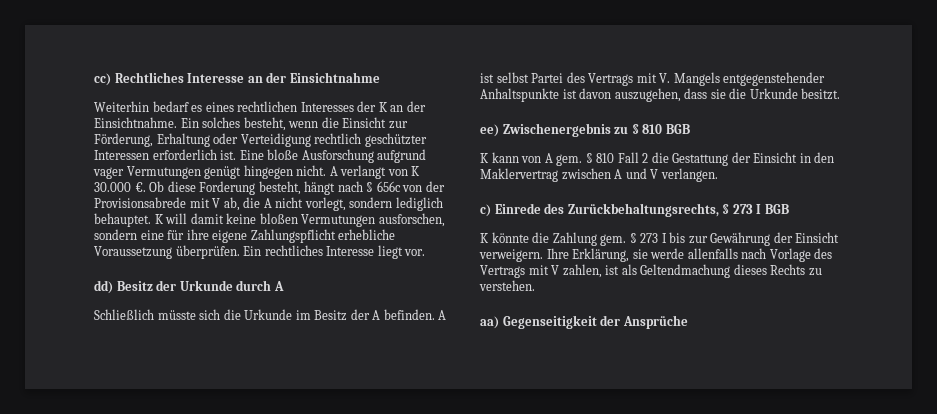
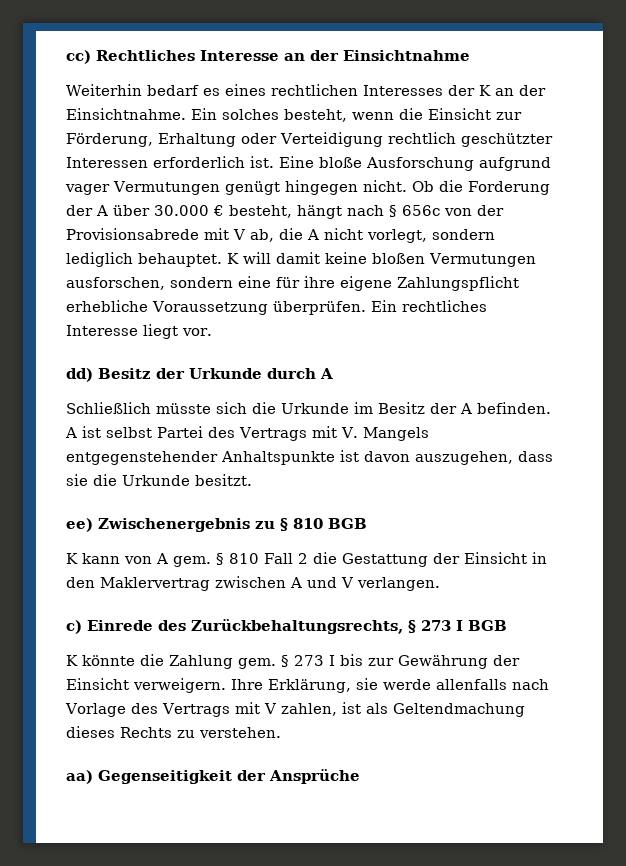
[329,165,421,179] [94,181,256,195] A verlangt von K 30.000 €. Ob diese Forderung -> [411,180,550,195] [66,205,224,216] Ob die Forderung der A über 30.000 €

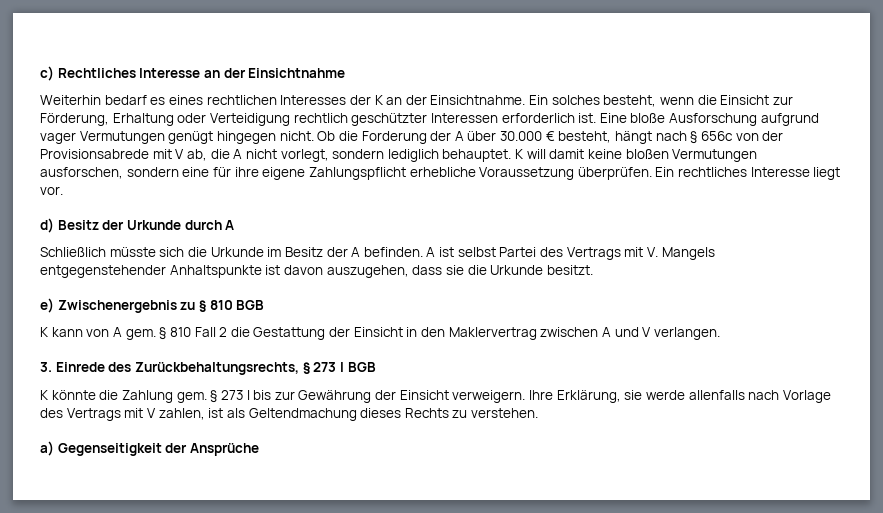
[66,50,91,64] cc) -> [40,66,54,81] c)
[66,368,93,382] dd) -> [40,218,54,233] d)
[66,518,93,532] ee) -> [40,298,54,313] e)
[66,620,82,634] c) -> [40,362,52,372] 3.
[66,770,93,784] aa) -> [40,441,54,456] a)

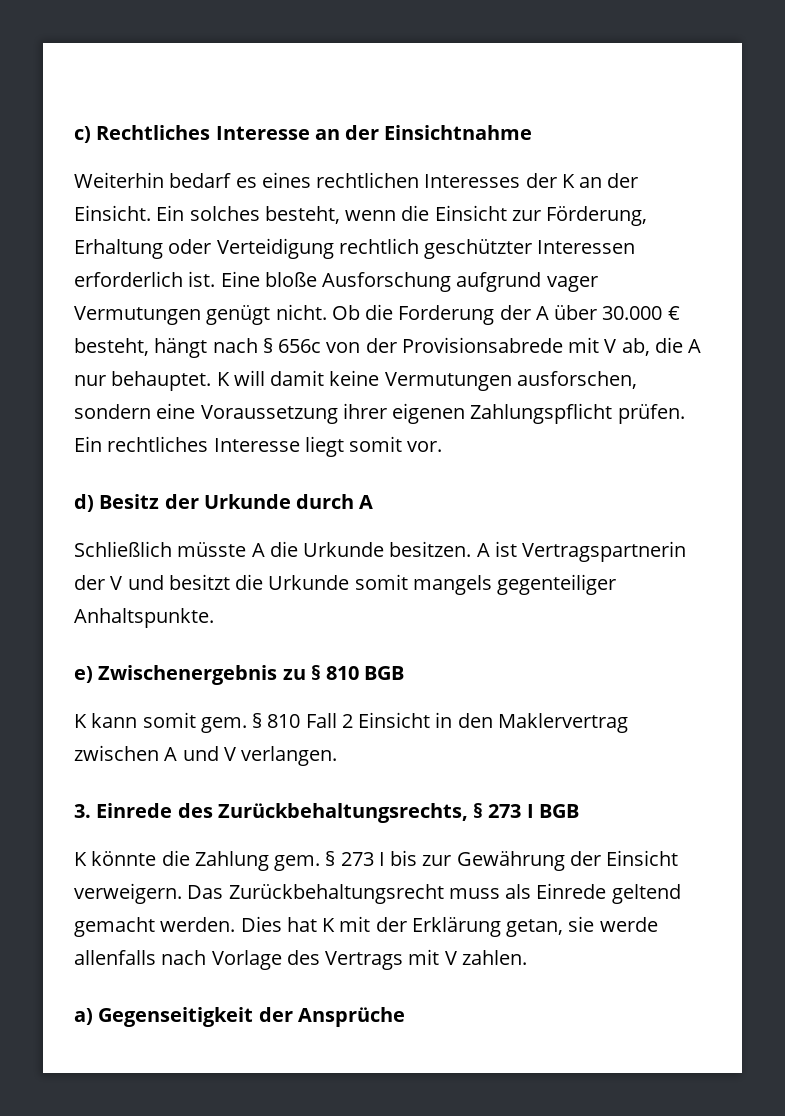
[430,95,526,105] Einsichtnahme. -> [74,205,151,221] Einsicht.
[216,131,276,144] hingegen -> (271, 315) none
[245,149,439,162] nicht vorlegt, sondern lediglich -> [74,375,106,386] nur
[625,149,669,159] bloßen -> (380, 378) none
[212,167,652,180] für ihre eigene Zahlungspflicht erhebliche Voraussetzung überprüfen. -> [200,403,685,424] Voraussetzung ihrer eigenen Zahlungspflicht prüfen.
(841, 173) none -> [349,436,403,452] somit
[159,247,715,260] [40,265,593,278] sich die Urkunde im Besitz der A befinden. A ist selbst Partei des Vertrags mit V. Mangels entgegenstehender Anhaltspunkte ist davon auszugehen, dass sie die Urkunde besitzt. -> [251,541,687,562] [74,574,617,595] [74,608,214,628] A die Urkunde besitzen. A ist Vertragspartnerin der V und besitzt die Urkunde somit mangels gegenteiliger Anhaltspunkte.
[86,327,122,337] von A -> [142,712,196,728] somit
[230,327,351,340] die Gestattung der -> (353, 721) none
[529,390,621,403] Ihre Erklärung, -> [187,883,681,904] [74,916,564,937] Das Zurückbehaltungsrecht muss als Einrede geltend gemacht werden. Dies hat K mit der Erklärung getan,
[158,408,539,421] zahlen, ist als Geltendmachung dieses Rechts zu verstehen. -> [461,950,527,965] zahlen.

